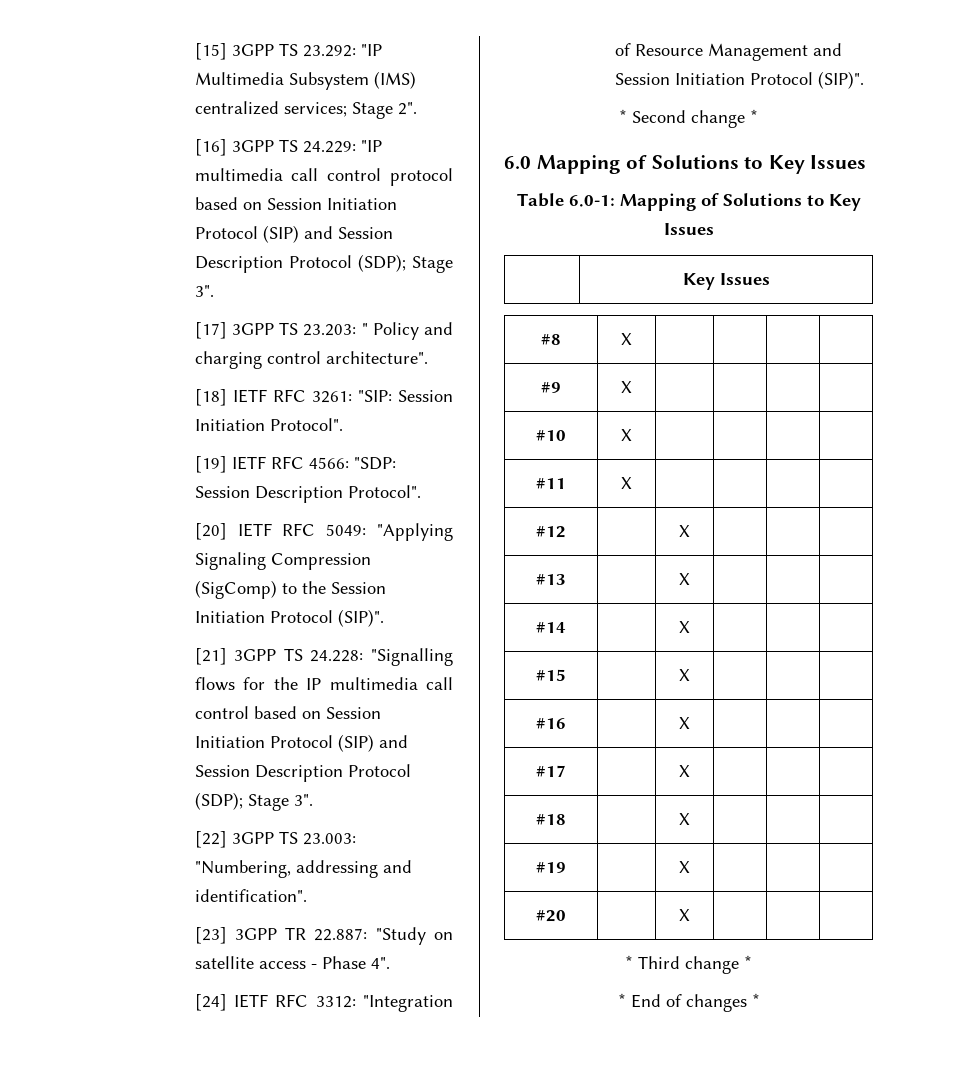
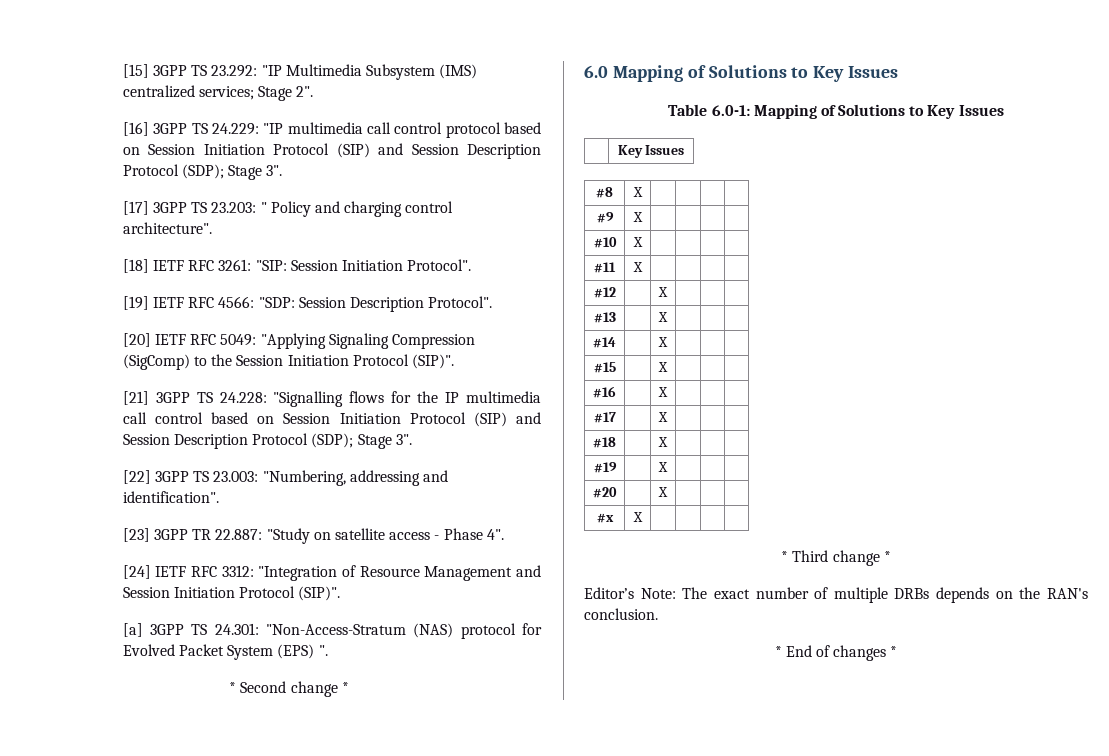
(864, 80) none -> [122,623,542,639] [122,644,328,660] // [a] 3GPP TS 24.301: "Non-Access-Stratum (NAS) protocol for Evolved Packet System (EPS) ".
(690, 915) none -> [596,513,614,523] [632,512,643,522] // #x | X | | | |
(752, 962) none -> [584,587,1088,603] [584,608,658,620] // Editor’s Note: The exact number of multiple DRBs depends on the RAN's conclusion.

